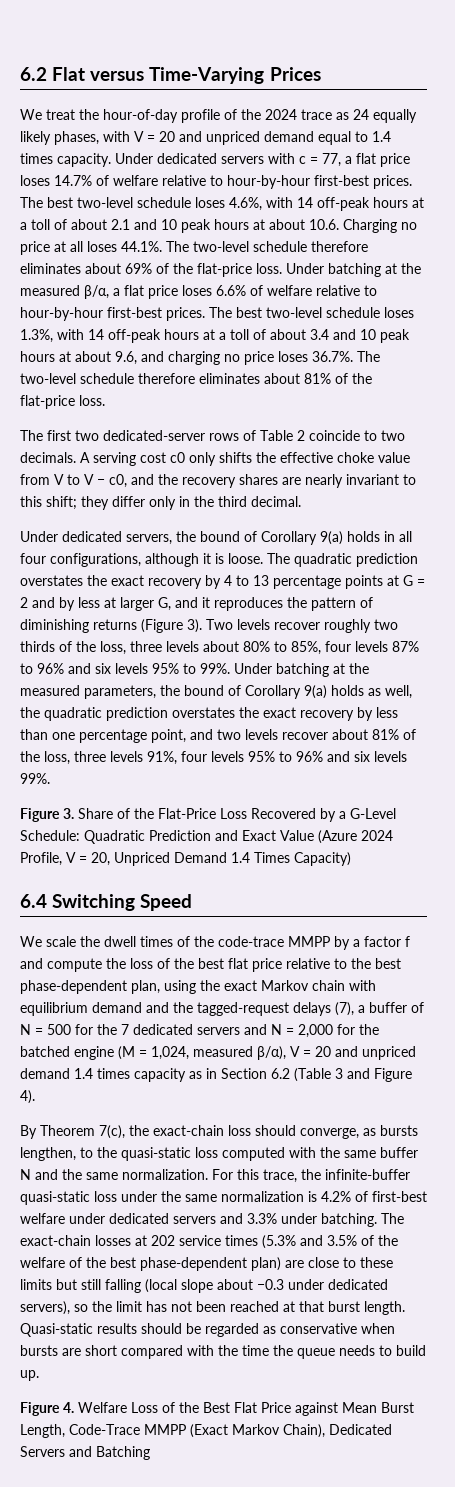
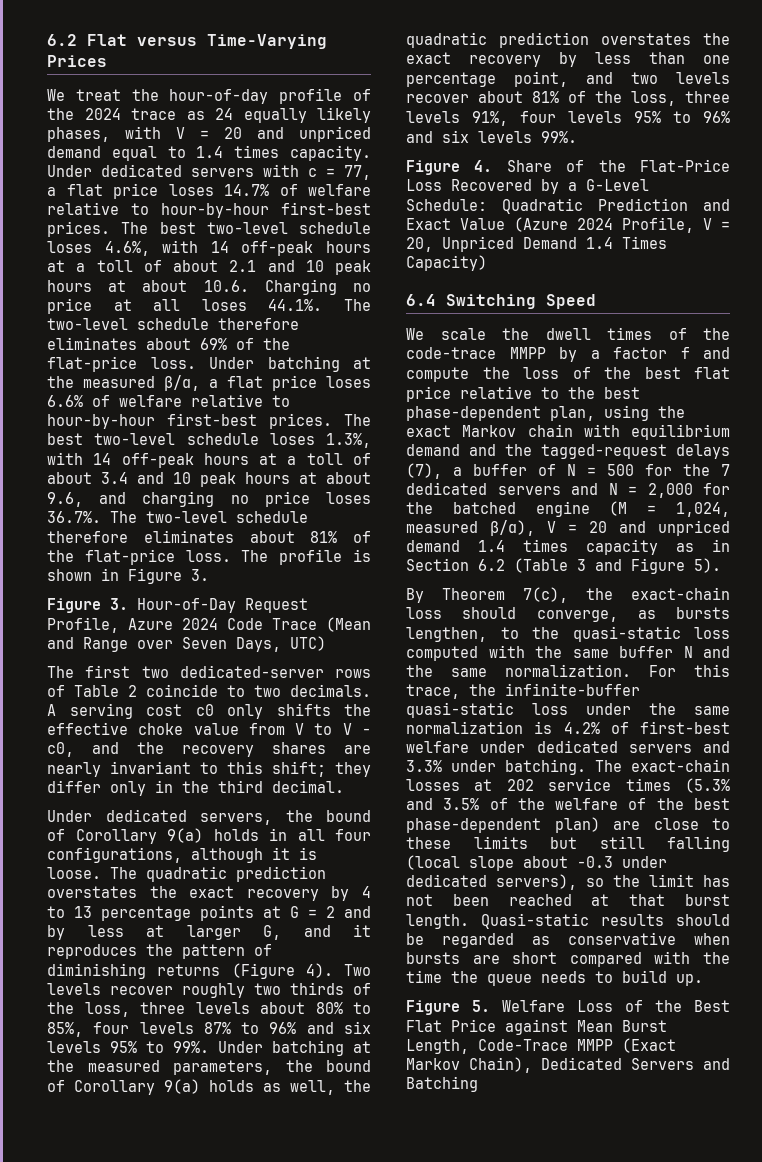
(105, 400) none -> [241,549,372,565] [47,568,209,584] [47,598,308,613] [47,617,371,633] [47,636,326,652] The profile is shown in Figure 3. // Figure 3. Hour-of-Day Request Profile, Azure 2024 Code Trace (Mean and Range over Seven Days, UTC)
[187,619,202,633] 3). -> [305,963,333,978] 4).
[63,808,74,819] 3. -> [474,160,493,172] 4.
[20,1090,35,1104] 4). -> [694,558,721,573] 5).
[63,1402,74,1413] 4. -> [472,1000,490,1012] 5.

